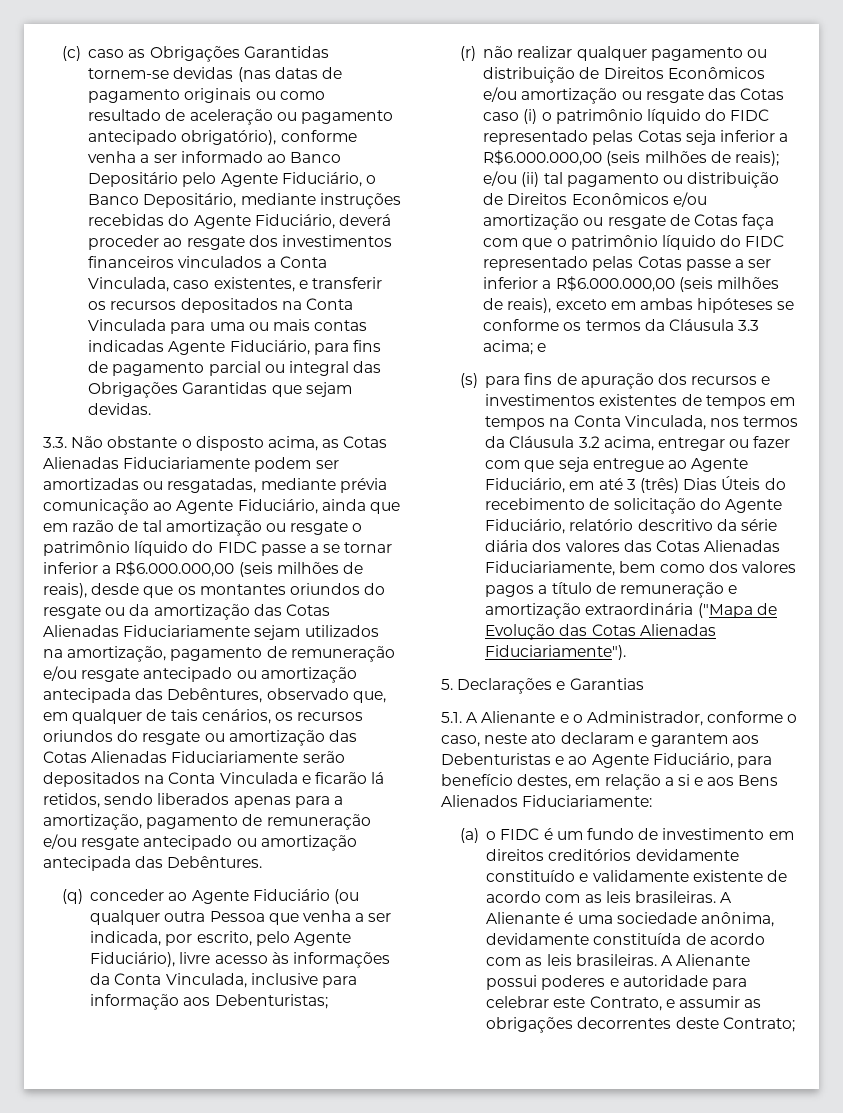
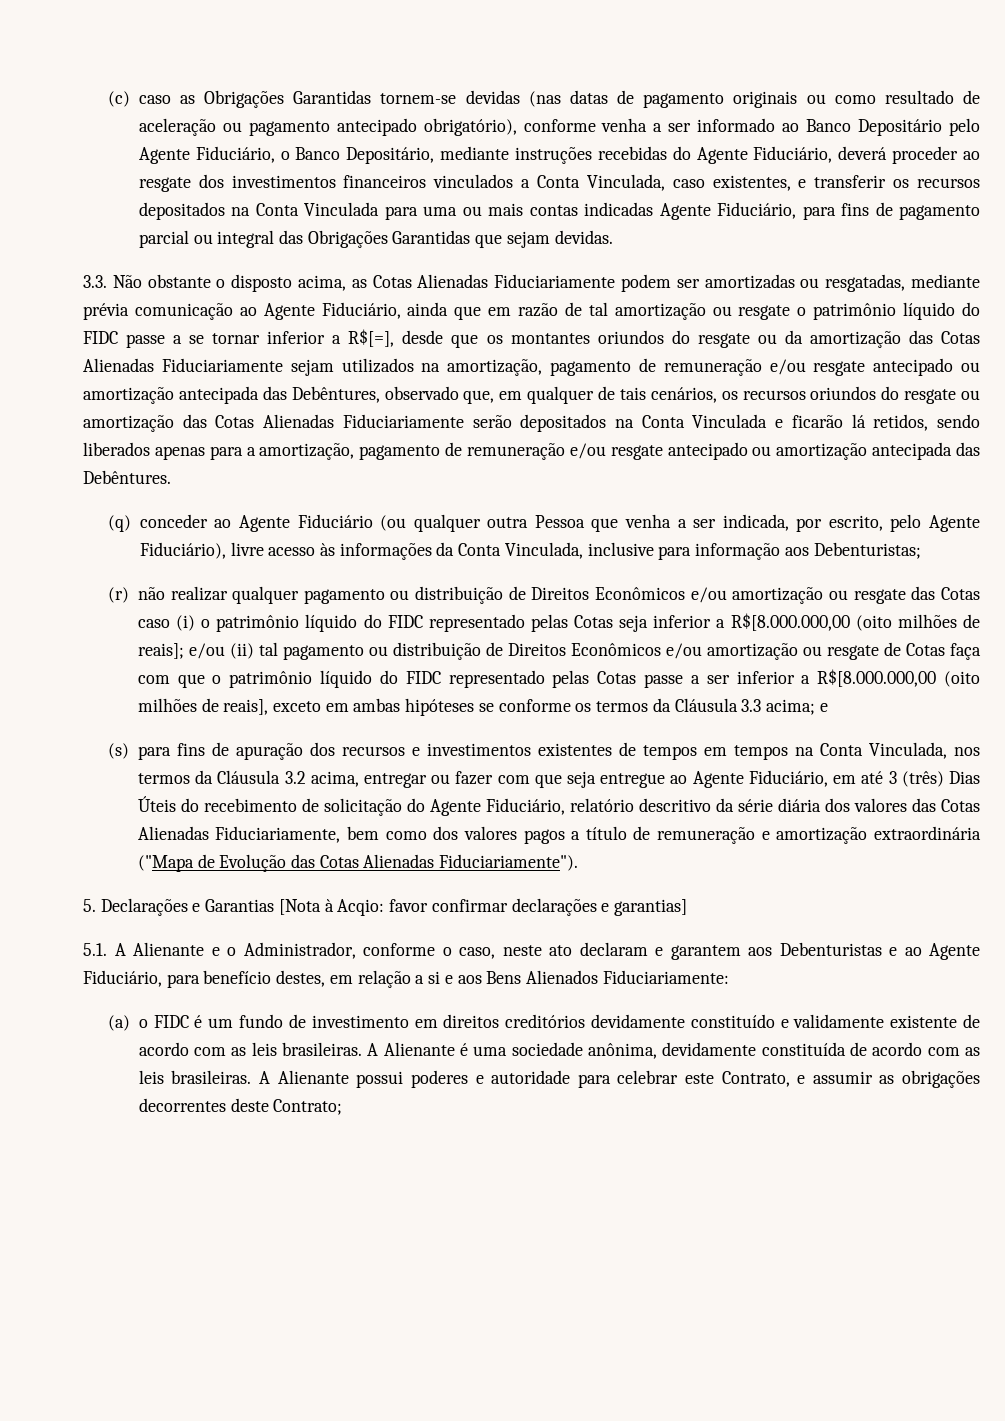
[115,561,363,577] [43,583,87,598] R$6.000.000,00 (seis milhões de reais), -> [348,329,395,347] R$[=],
[483,150,780,166] R$6.000.000,00 (seis milhões de reais); -> [730,613,980,631] [137,643,184,659] R$[8.000.000,00 (oito milhões de reais];
[555,276,780,292] [483,298,552,313] R$6.000.000,00 (seis milhões de reais), -> [817,669,980,687] [137,698,269,715] R$[8.000.000,00 (oito milhões de reais],
(644, 684) none -> [278,898,687,916] [Nota à Acqio: favor confirmar declarações e garantias]

